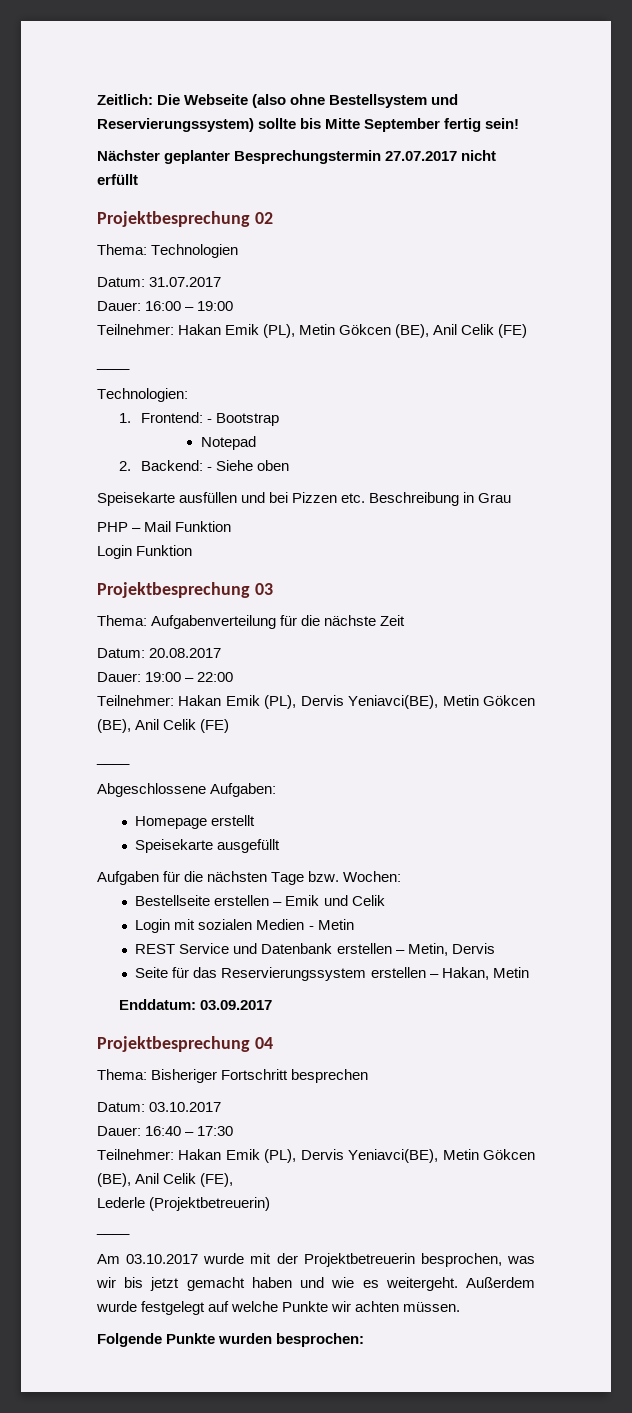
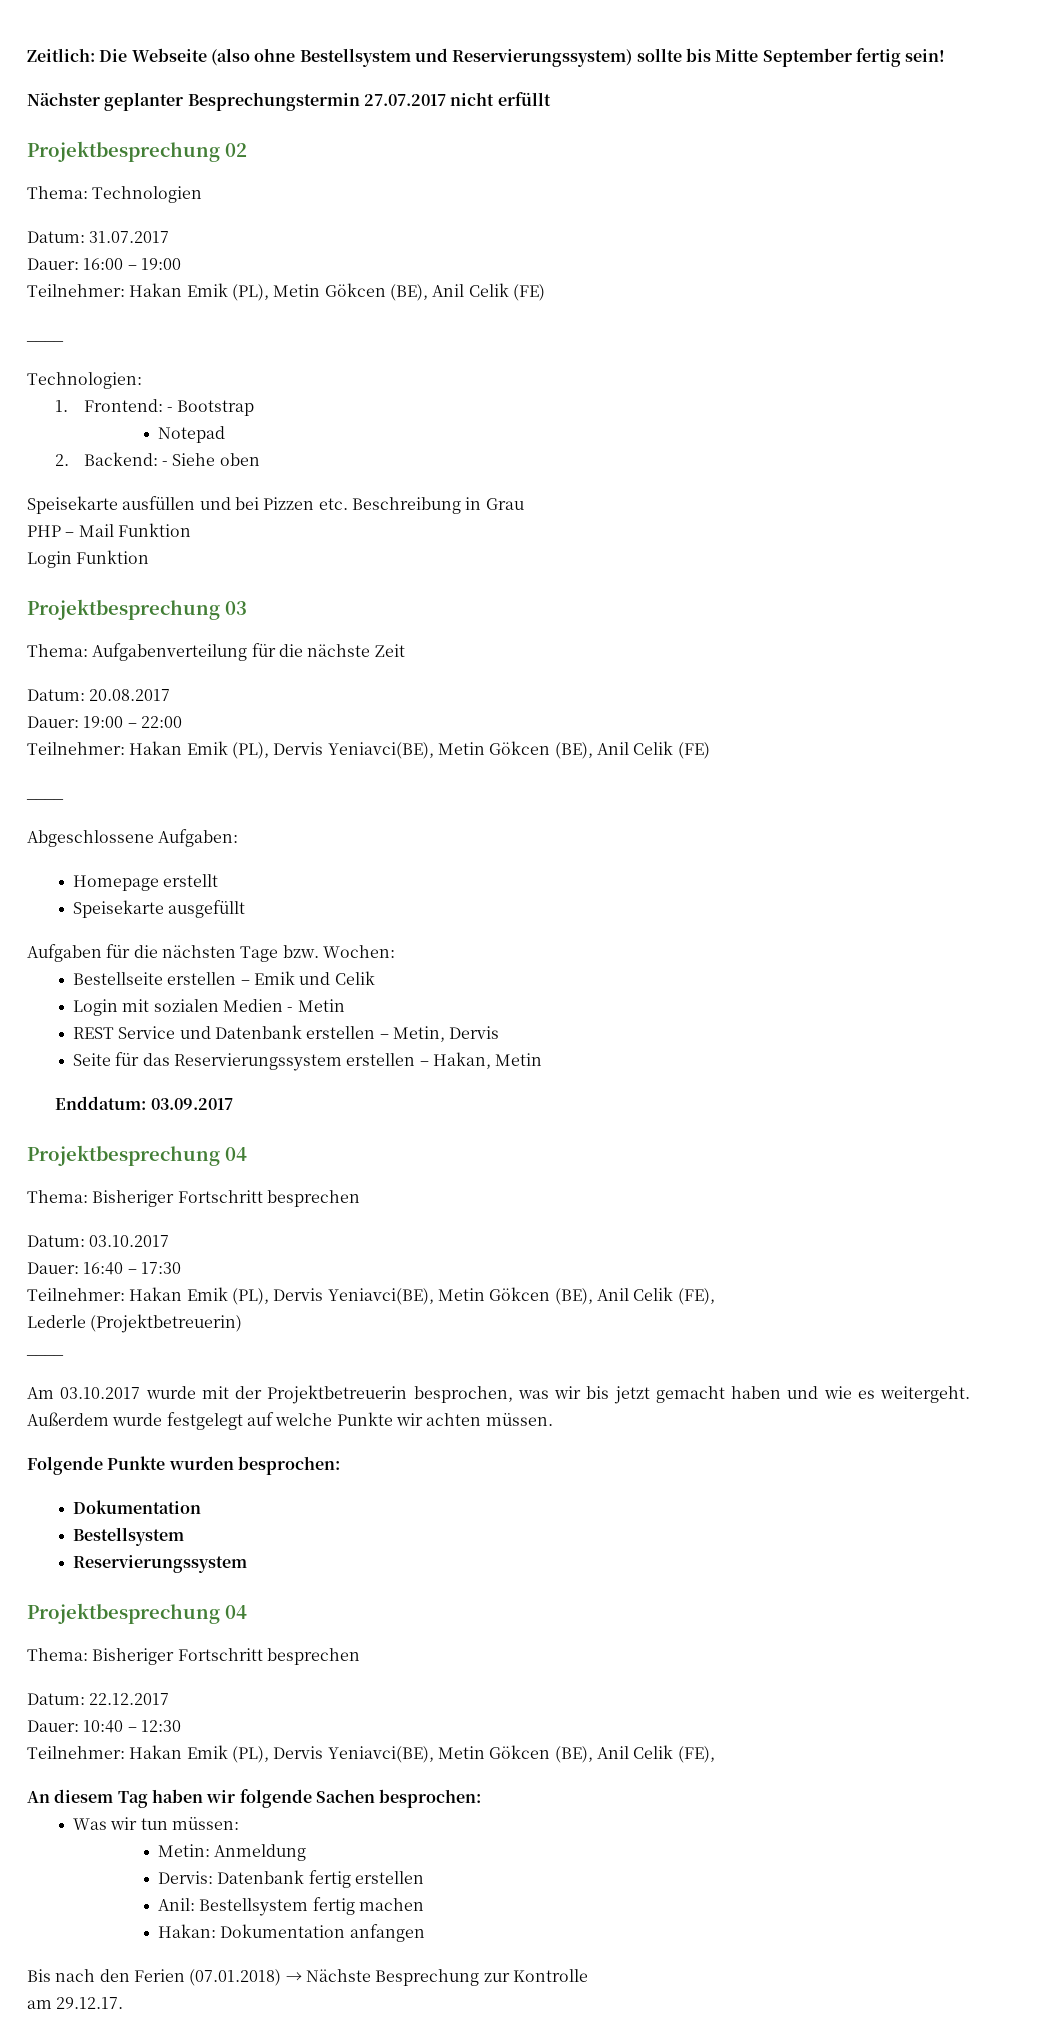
(365, 1340) none -> [72,1500,201,1514] [72,1527,184,1546] [72,1555,247,1573] [27,1603,247,1624] [27,1648,360,1665] [27,1693,170,1705] [27,1720,181,1733] [27,1745,715,1763] [27,1789,482,1808] [72,1817,239,1830] [158,1844,307,1861] [158,1870,425,1888] [158,1897,425,1916] [158,1924,425,1942] [27,1969,588,1986] [27,1997,124,2009] // Dokumentation // Bestellsystem // Reservierungssystem // Projektbesprechung 04 // Thema: Bisheriger Fortschritt besprechen // Datum: 22.12.2017 // Dauer: 10:40 – 12:30 // Teilnehmer: Hakan Emik (PL), Dervis Yeniavci(BE), Metin Gökcen (BE), Anil Celik (FE), // An diesem Tag haben wir folgende Sachen besprochen: // Was wir tun müssen: // Metin: Anmeldung // Dervis: Datenbank fertig erstellen // Anil: Bestellsystem fertig machen // Hakan: Dokumentation anfangen // Bis nach den Ferien (07.01.2018) → Nächste Besprechung zur Kontrolle // am 29.12.17.

